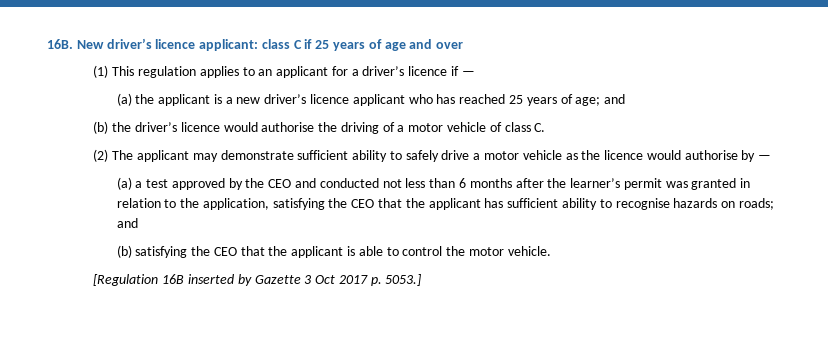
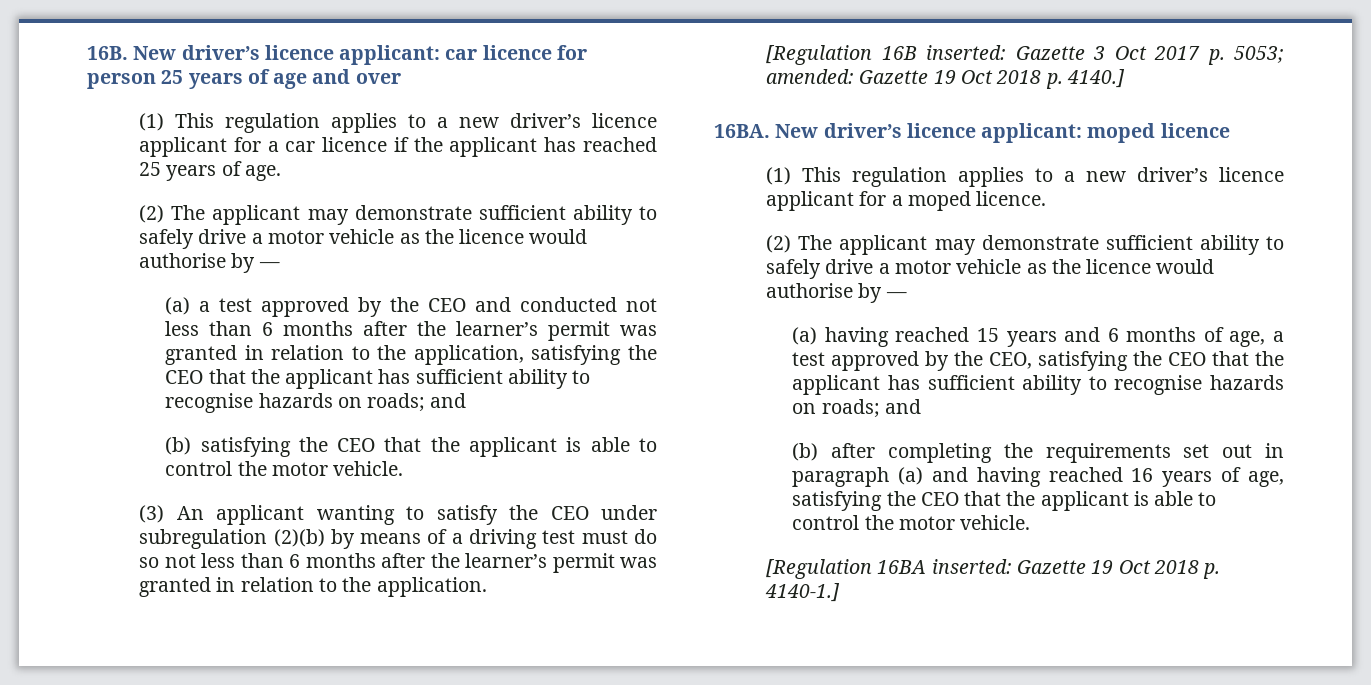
[261,39,313,49] class C if -> [445,45,587,60] [87,73,156,89] car licence for person
[258,66,475,78] [116,93,433,106] an applicant for a driver’s licence if — // (a) the applicant is a new driver’s licence applicant who -> [437,113,657,128] [139,137,538,157] a new driver’s licence applicant for a car licence if the applicant
[575,94,626,106] [93,121,546,134] age; and // (b) the driver’s licence would authorise the driving of a motor vehicle of class C. -> [244,165,281,181] age.
(551, 251) none -> [139,505,657,525] [139,529,657,549] [139,553,658,573] [139,577,487,597] // (3) An applicant wanting to satisfy the CEO under subregulation (2)(b) by means of a driving test must do so not less than 6 months after the learner’s permit was granted in relation to the application.
[187,274,252,286] inserted by -> [926,45,1007,60] inserted:
[385,274,422,286] 5053.] -> [1234,46,1284,63] [766,69,1125,89] [714,123,1230,143] [766,167,1284,187] [766,191,1047,211] [766,235,1284,255] [766,259,1215,279] [766,283,907,303] [792,327,1284,347] [792,351,1284,371] [792,375,1284,395] [792,399,921,418] [792,443,1284,463] [792,467,1284,487] [792,491,1217,511] [792,515,1031,530] [766,559,1221,579] [765,583,841,602] 5053; amended: Gazette 19 Oct 2018 p. 4140.] // 16BA. New driver’s licence applicant: moped licence // (1) This regulation applies to a new driver’s licence applicant for a moped licence. // (2) The applicant may demonstrate sufficient ability to safely drive a motor vehicle as the licence would authorise by — // (a) having reached 15 years and 6 months of age, a test approved by the CEO, satisfying the CEO that the applicant has sufficient ability to recognise hazards on roads; and // (b) after completing the requirements set out in paragraph (a) and having reached 16 years of age, satisfying the CEO that the applicant is able to control the motor vehicle. // [Regulation 16BA inserted: Gazette 19 Oct 2018 p. 4140-1.]

